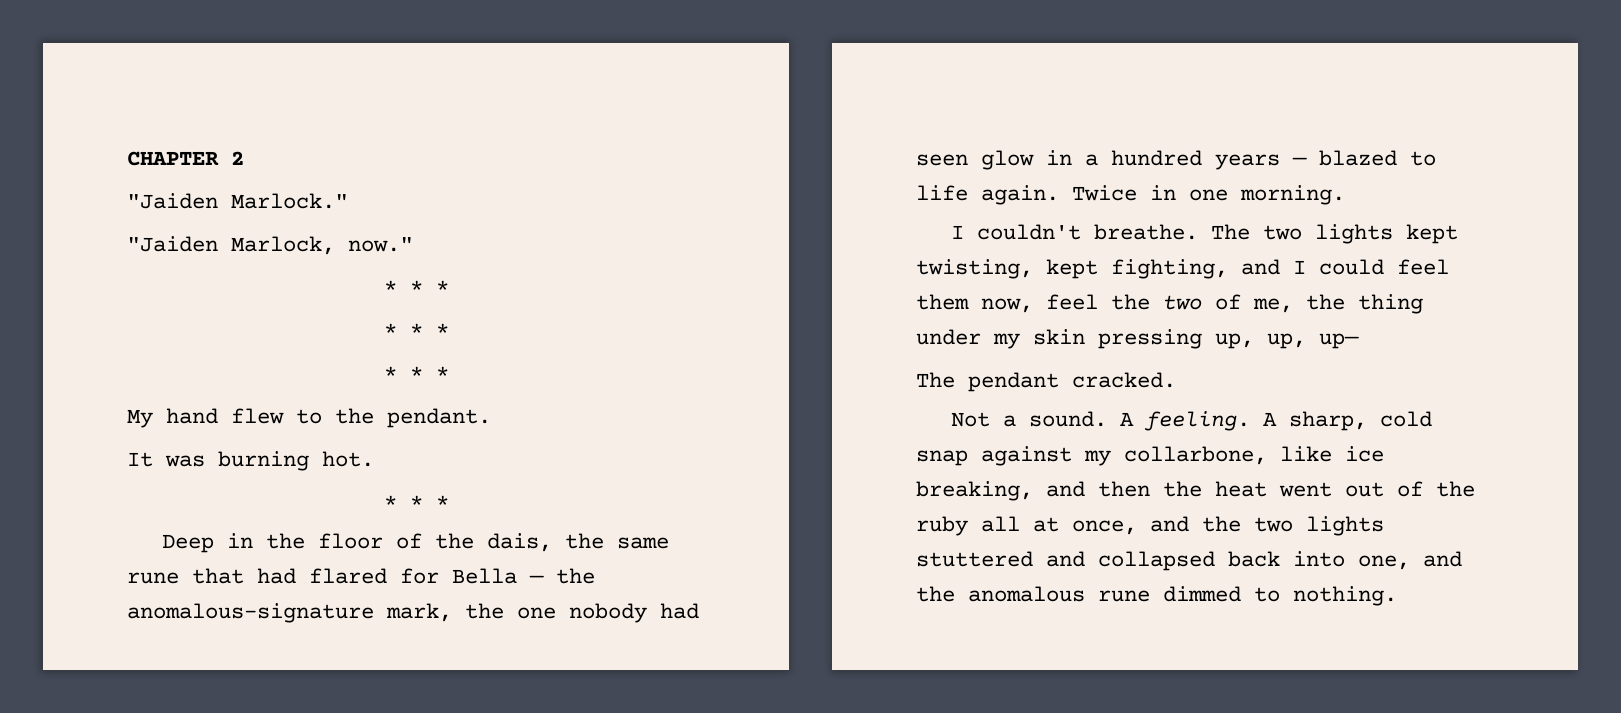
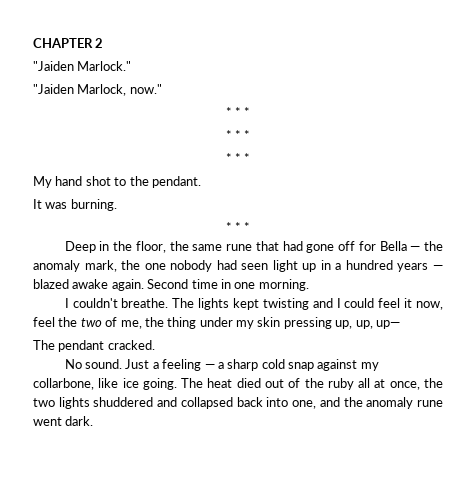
[231,408,284,424] flew -> [85,176,111,186] shot
[218,451,374,471] burning hot. -> [70,199,117,211] burning.
[317,533,552,552] floor of the dais, -> [135,241,166,253] floor,
[309,568,387,584] flared -> [306,241,356,253] gone off
[127,603,374,623] anomalous-signature -> [33,260,80,272] anomaly
[981,150,1034,170] glow -> [272,260,317,272] light up
[1410,151,1436,166] [916,185,1137,205] to life again. Twice -> [72,279,218,291] awake again. Second time
[1262,225,1302,240] two -> (195, 303) none
[916,259,1228,279] twisting, kept fighting, -> [262,298,309,310] twisting
[916,294,969,310] them -> [404,298,413,308] it
[950,411,1367,431] Not a sound. A feeling. A sharp, -> [64,359,259,371] No sound. Just a feeling — a sharp
[916,481,1332,501] breaking, and then the heat went -> [142,378,261,390] going. The heat died
[1150,516,1189,532] and -> (420, 385) none
[916,551,1033,567] stuttered -> [93,397,154,407] shuddered
[968,586,1397,606] anomalous rune dimmed to nothing. -> [366,397,444,409] [33,416,94,426] anomaly rune went dark.

